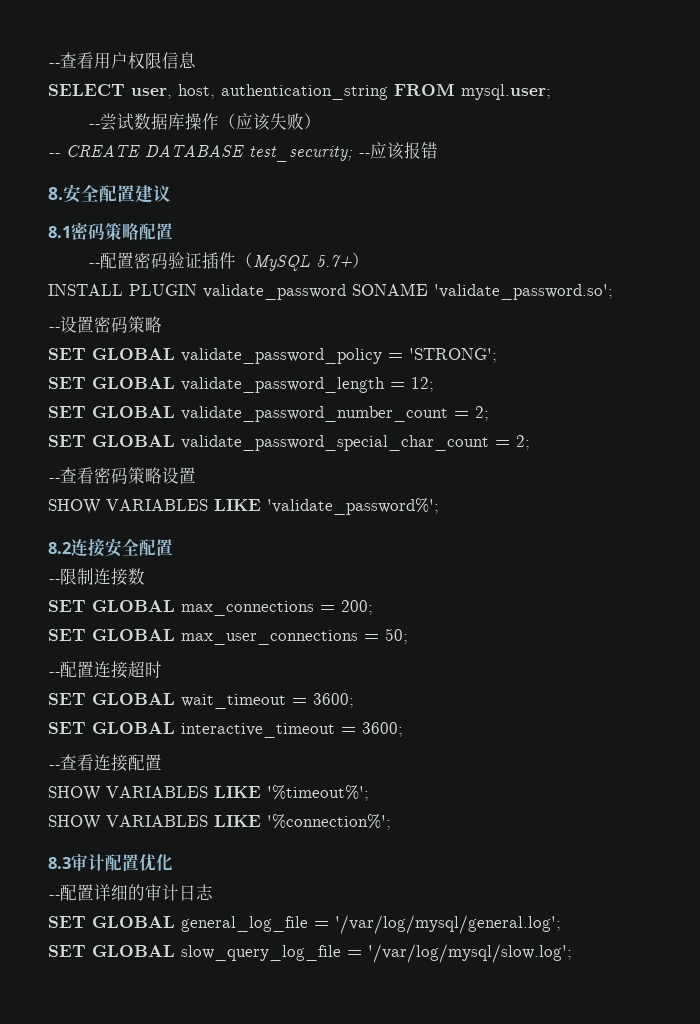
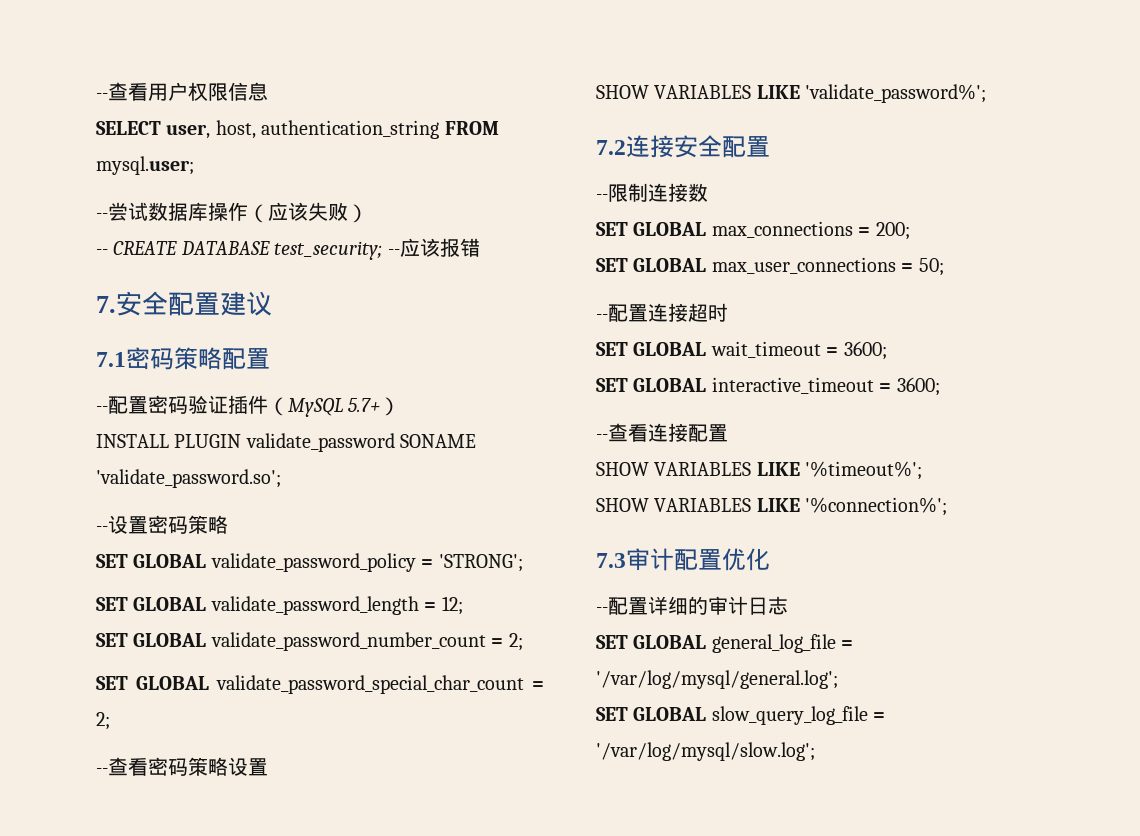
[48,187,63,200] 8. -> [96,296,116,313] 7.
[48,226,71,238] 8.1 -> [96,352,126,367] 7.1
[48,542,71,554] 8.2 -> [596,140,626,155] 7.2
[48,857,71,869] 8.3 -> [596,553,626,568] 7.3

